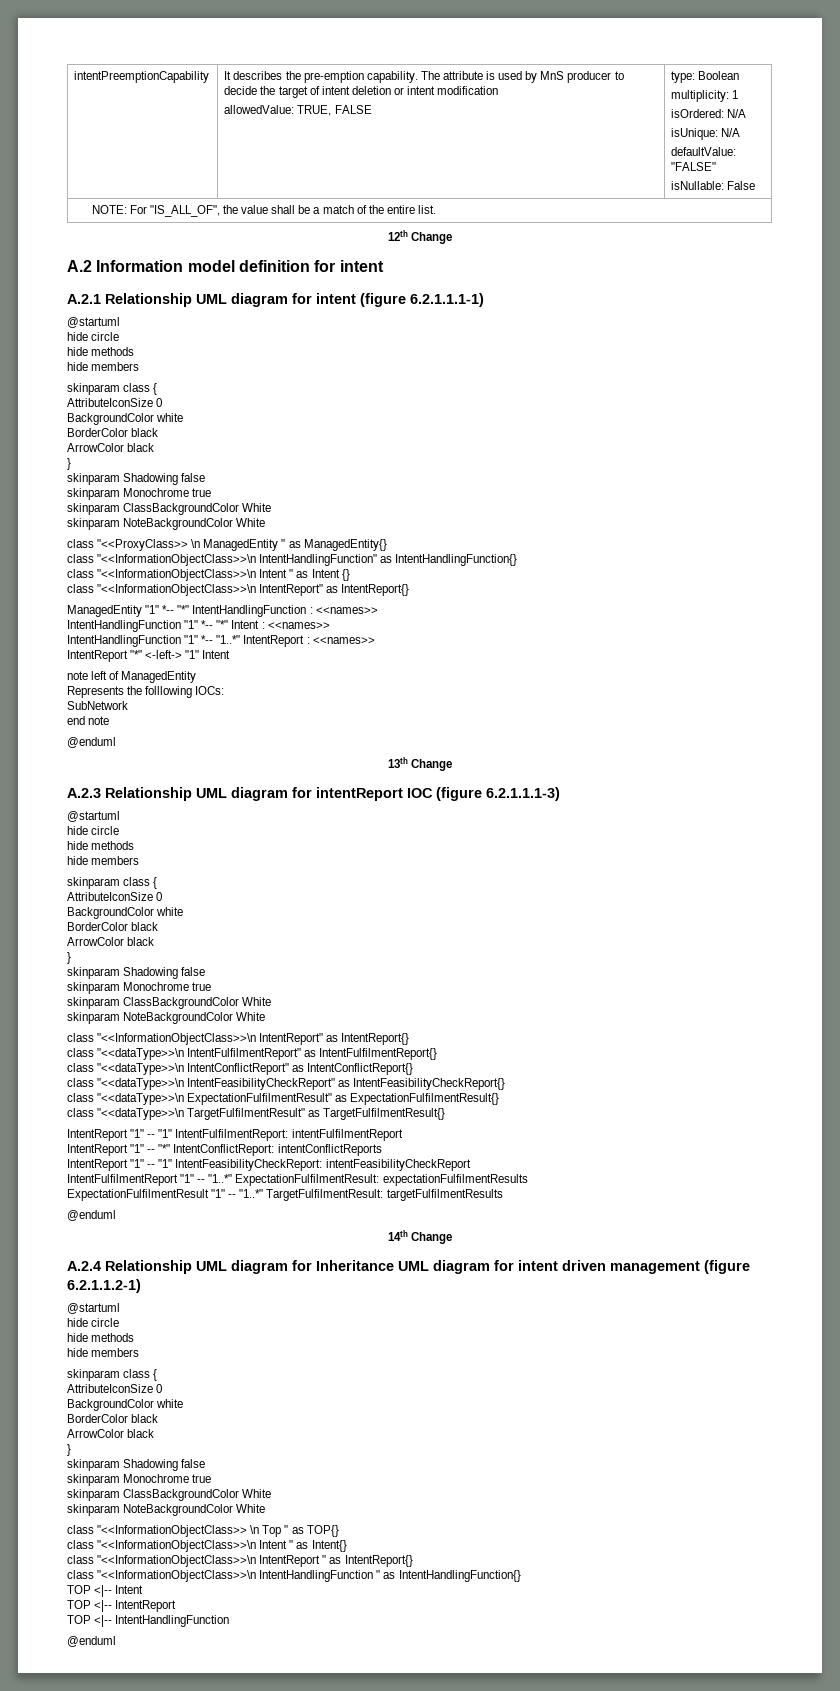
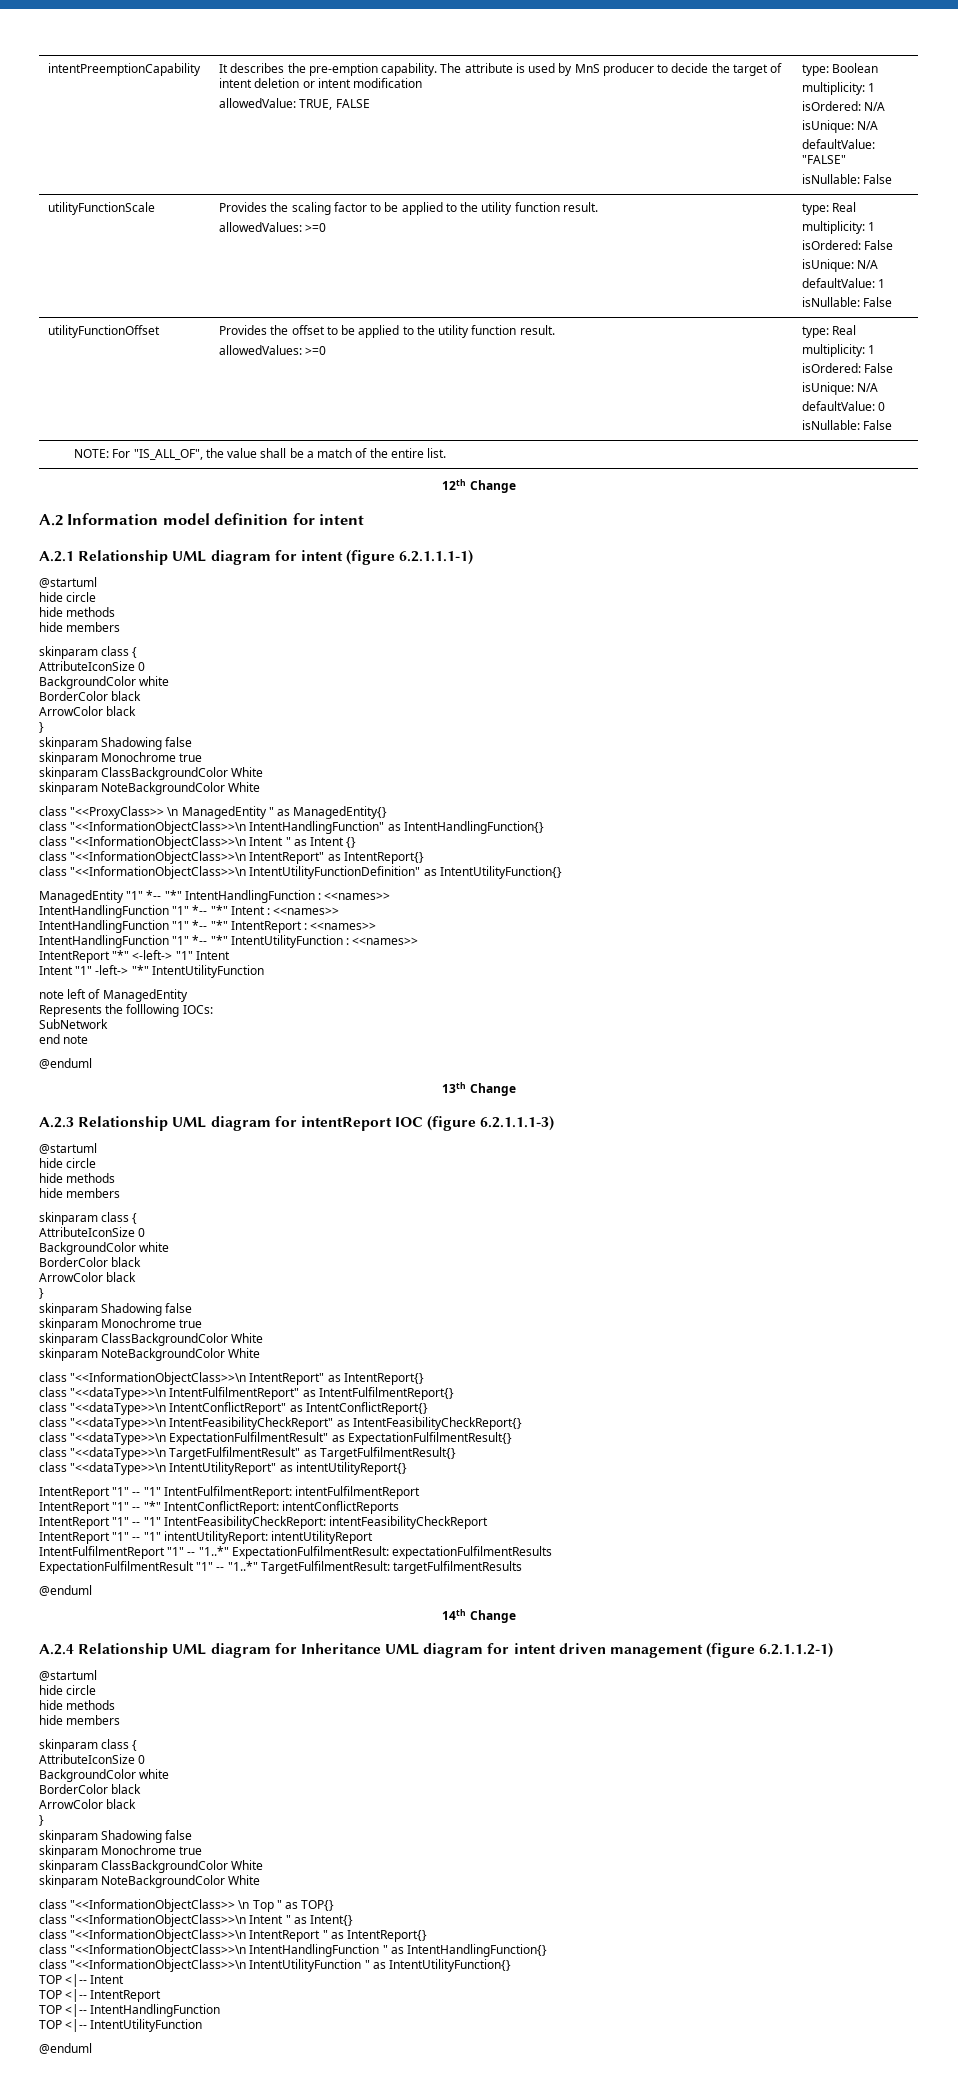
(756, 185) none -> [48,202,156,215] [219,202,598,215] [219,222,327,232] [802,202,857,215] [802,221,876,234] [802,240,894,250] [802,259,879,272] [802,278,886,288] [802,297,893,307] [48,325,161,338] [219,325,555,338] [219,345,327,355] [802,325,857,338] [802,344,876,357] [802,363,894,373] [802,382,879,395] [802,401,886,411] [802,420,893,430] // utilityFunctionScale | Provides the scaling factor to be applied to the utility function result. // allowedValues: >=0 | type: Real // multiplicity: 1 // isOrdered: False // isUnique: N/A // defaultValue: 1 // isNullable: False // utilityFunctionOffset | Provides the offset to be applied to the utility function result. // allowedValues: >=0 | type: Real // multiplicity: 1 // isOrdered: False // isUnique: N/A // defaultValue: 0 // isNullable: False
(410, 590) none -> [39,866,562,879] // class "<<InformationObjectClass>>\n IntentUtilityFunctionDefinition" as IntentUtilityFunction{}
[216,635,241,644] "1..*" -> [210,920,228,930] "*"
(375, 640) none -> [39,935,419,948] // IntentHandlingFunction "1" *-- "*" IntentUtilityFunction : <<names>>
(231, 654) none -> [39,965,264,978] // Intent "1" -left-> "*" IntentUtilityFunction
(446, 1114) none -> [39,1462,407,1475] // class "<<dataType>>\n IntentUtilityReport" as intentUtilityReport{}
(471, 1165) none -> [39,1531,374,1544] // IntentReport "1" -- "1" intentUtilityReport: intentUtilityReport
(521, 1576) none -> [39,1959,512,1972] // class "<<InformationObjectClass>>\n IntentUtilityFunction " as IntentUtilityFunction{}
(230, 1621) none -> [39,2019,203,2032] // TOP <|-- IntentUtilityFunction

